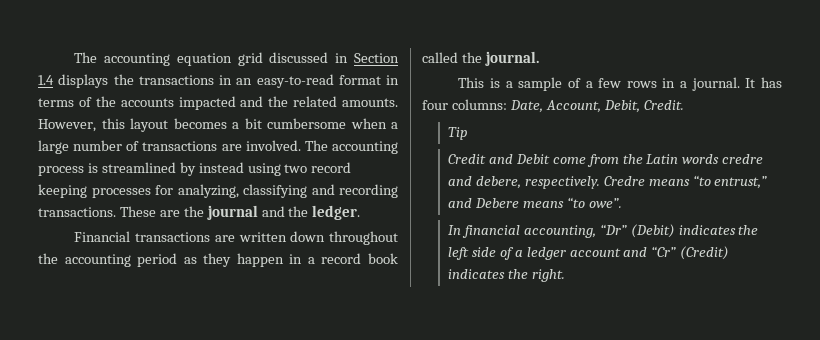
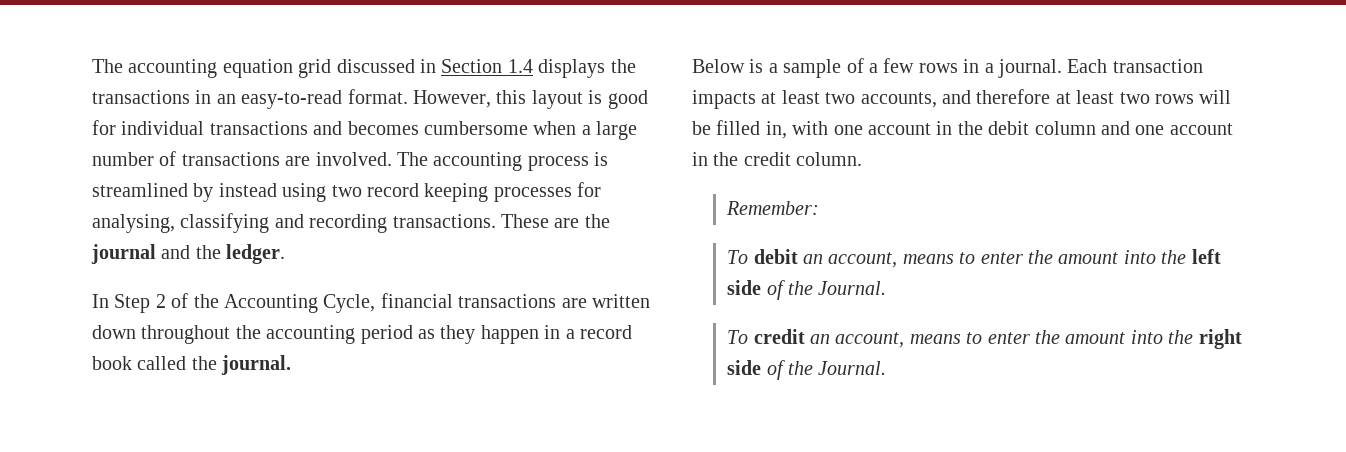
[338,75,399,85] [38,96,398,110] [38,118,262,132] format in terms of the accounts impacted and the related amounts. However, this layout becomes a bit -> [347,89,648,109] [92,120,419,135] format. However, this layout is good for individual transactions and becomes
[177,184,239,198] analyzing, -> [92,214,175,233] analysing,
[74,231,131,242] Financial -> [92,293,453,313] In Step 2 of the Accounting Cycle, financial
[458,77,485,88] This -> [692,59,745,73] Below
[745,77,782,88] [422,99,684,113] [448,127,469,140] [448,154,764,167] [448,175,768,189] [448,197,622,208] [448,224,759,238] [448,246,730,260] [448,269,565,282] It has four columns: Date, Account, Debit, Credit. // Tip // Credit and Debit come from the Latin words credre and debere, respectively. Credre means “to entrust,” and Debere means “to owe”. // In financial accounting, “Dr” (Debit) indicates the left side of a ledger account and “Cr” (Credit) indicates the right. -> [1067,59,1203,73] [692,89,1232,109] [692,120,1233,139] [692,152,863,166] [726,201,820,215] [727,249,1221,268] [727,280,887,300] [727,329,1242,349] [727,360,887,380] Each transaction impacts at least two accounts, and therefore at least two rows will be filled in, with one account in the debit column and one account in the credit column. // Remember: // To debit an account, means to enter the amount into the left side of the Journal. // To credit an account, means to enter the amount into the right side of the Journal.

